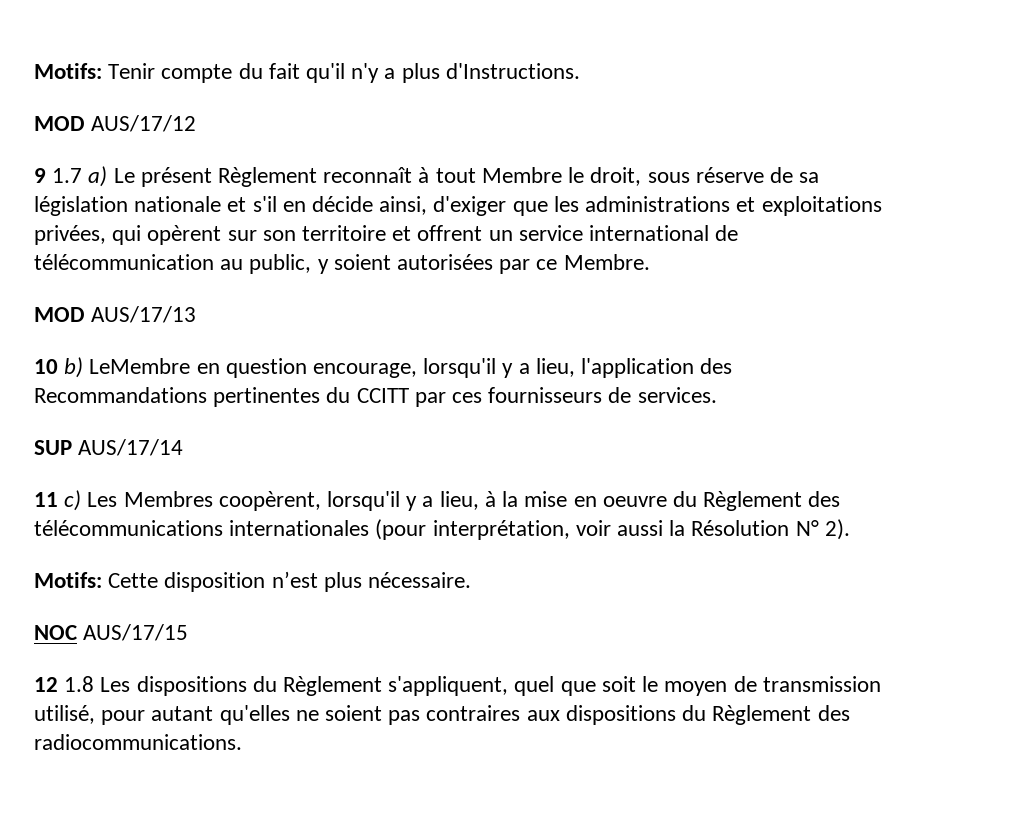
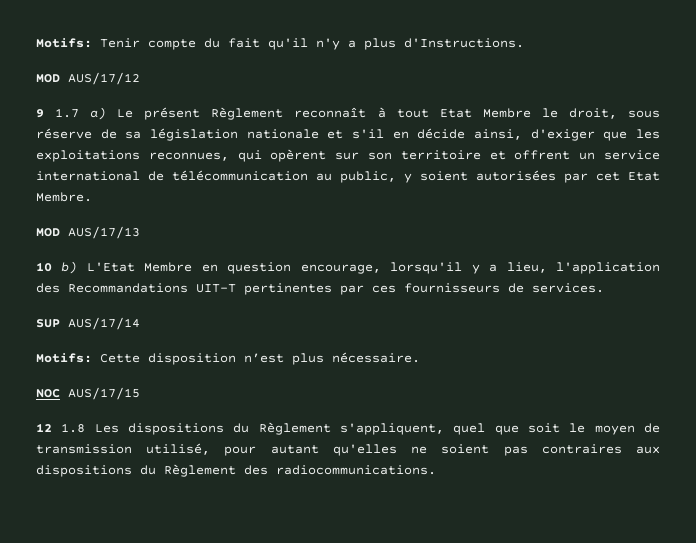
(476, 175) none -> [439,109,472,118] Etat
[585,196,882,216] [34,225,106,245] administrations et exploitations privées, -> [36,150,229,162] exploitations reconnues,
[536,259,558,270] ce -> [596,172,660,181] cet Etat
[89,358,191,374] LeMembre -> [86,262,193,272] L'Etat Membre
[213,387,409,407] pertinentes du CCITT -> [196,283,332,295] UIT-T pertinentes
[34,490,841,511] [34,519,850,540] // 11 c) Les Membres coopèrent, lorsqu'il y a lieu, à la mise en oeuvre du Règlement des télécommunications internationales (pour interprétation, voir aussi la Résolution N° 2). -> (140, 323) none

